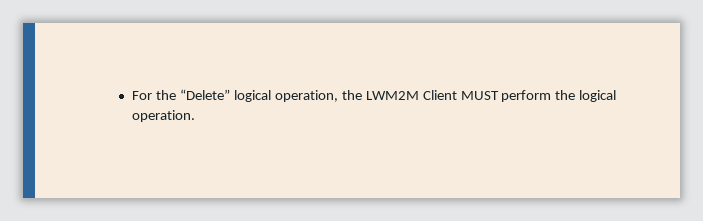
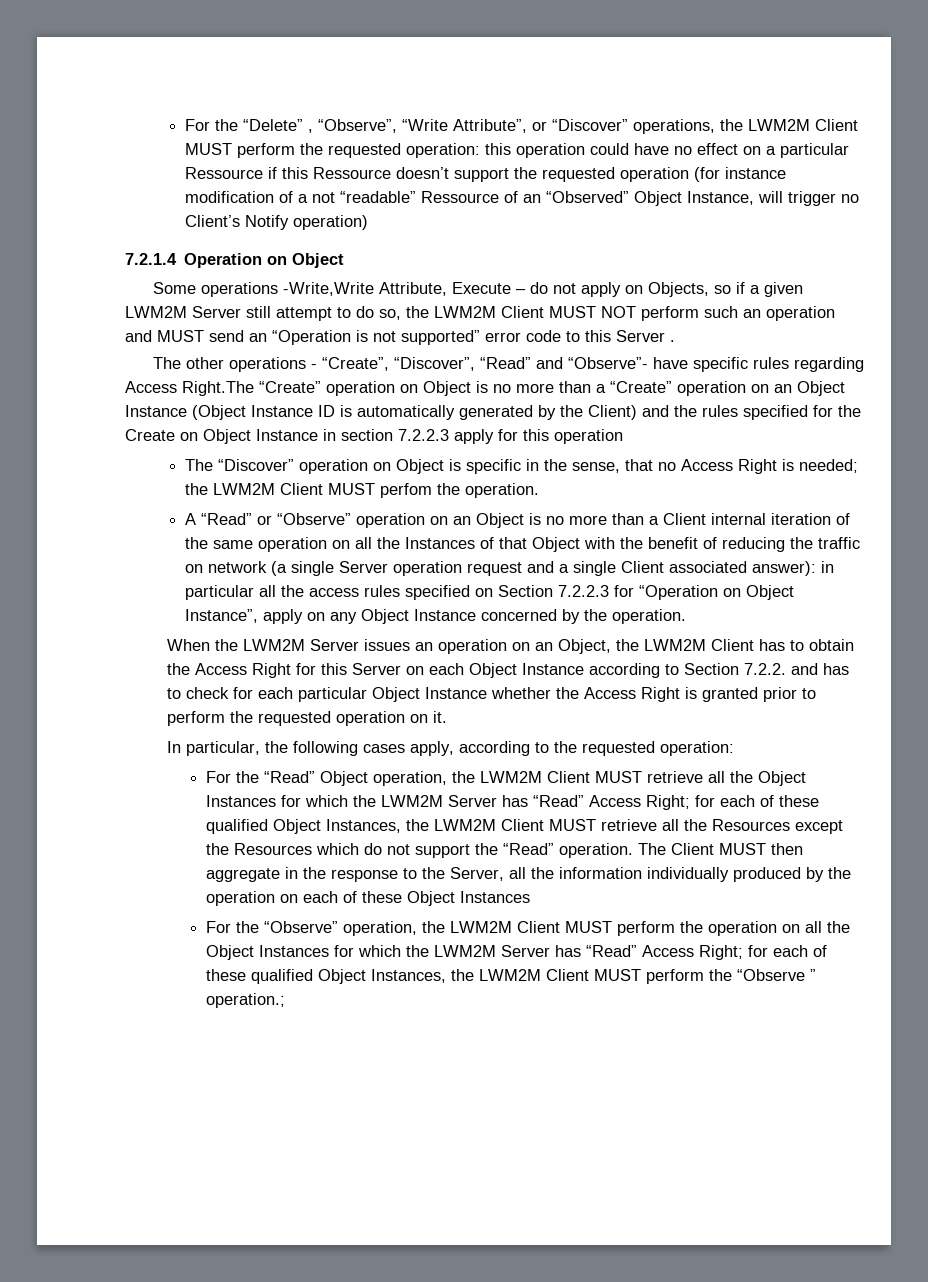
[233,90,271,102] logical -> [307,119,858,134] [184,143,849,158] [184,167,786,182] [184,191,859,206] [184,215,368,230] [125,253,345,268] [153,282,804,297] [125,306,835,321] [125,330,675,345] [153,357,865,372] [125,381,845,396] [125,405,861,420] [125,429,623,444] [184,459,858,474] [184,483,539,498] [184,513,850,528] [184,537,860,552] [184,561,834,576] [184,585,794,600] [184,609,686,624] [166,639,854,654] [166,663,849,678] [166,687,816,702] [166,711,447,726] [166,741,734,756] [205,771,806,786] [205,795,819,810] [205,819,843,834] [205,843,803,858] [205,867,851,882] [205,891,530,906] [205,921,338,933] , “Observe”, “Write Attribute”, or “Discover” operations, the LWM2M Client MUST perform the requested operation: this operation could have no effect on a particular Ressource if this Ressource doesn’t support the requested operation (for instance modification of a not “readable” Ressource of an “Observed” Object Instance, will trigger no Client’s Notify operation) // 7.2.1.4 Operation on Object // Some operations -Write,Write Attribute, Execute – do not apply on Objects, so if a given LWM2M Server still attempt to do so, the LWM2M Client MUST NOT perform such an operation and MUST send an “Operation is not supported” error code to this Server . // The other operations - “Create”, “Discover”, “Read” and “Observe”- have specific rules regarding Access Right.The “Create” operation on Object is no more than a “Create” operation on an Object Instance (Object Instance ID is automatically generated by the Client) and the rules specified for the Create on Object Instance in section 7.2.2.3 apply for this operation // The “Discover” operation on Object is specific in the sense, that no Access Right is needed; the LWM2M Client MUST perfom the operation. // A “Read” or “Observe” operation on an Object is no more than a Client internal iteration of the same operation on all the Instances of that Object with the benefit of reducing the traffic on network (a single Server operation request and a single Client associated answer): in particular all the access rules specified on Section 7.2.2.3 for “Operation on Object Instance”, apply on any Object Instance concerned by the operation. // When the LWM2M Server issues an operation on an Object, the LWM2M Client has to obtain the Access Right for this Server on each Object Instance according to Section 7.2.2. and has to check for each particular Object Instance whether the Access Right is granted prior to perform the requested operation on it. // In particular, the following cases apply, according to the requested operation: // For the “Read” Object operation, the LWM2M Client MUST retrieve all the Object Instances for which the LWM2M Server has “Read” Access Right; for each of these qualified Object Instances, the LWM2M Client MUST retrieve all the Resources except the Resources which do not support the “Read” operation. The Client MUST then aggregate in the response to the Server, all the information individually produced by the operation on each of these Object Instances // For the “Observe”
[579,90,617,102] [132,110,196,122] logical operation. -> [707,921,850,936] [205,945,827,960] [205,969,816,984] [205,993,285,1008] operation on all the Object Instances for which the LWM2M Server has “Read” Access Right; for each of these qualified Object Instances, the LWM2M Client MUST perform the “Observe ” operation.;

